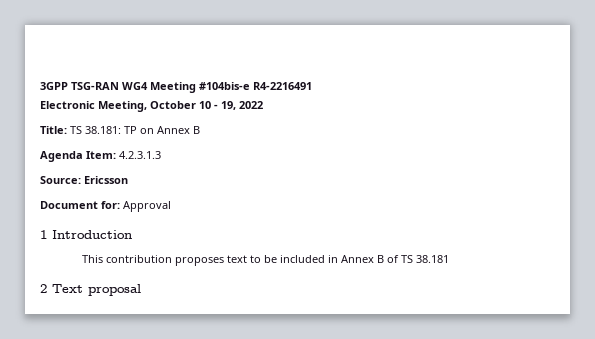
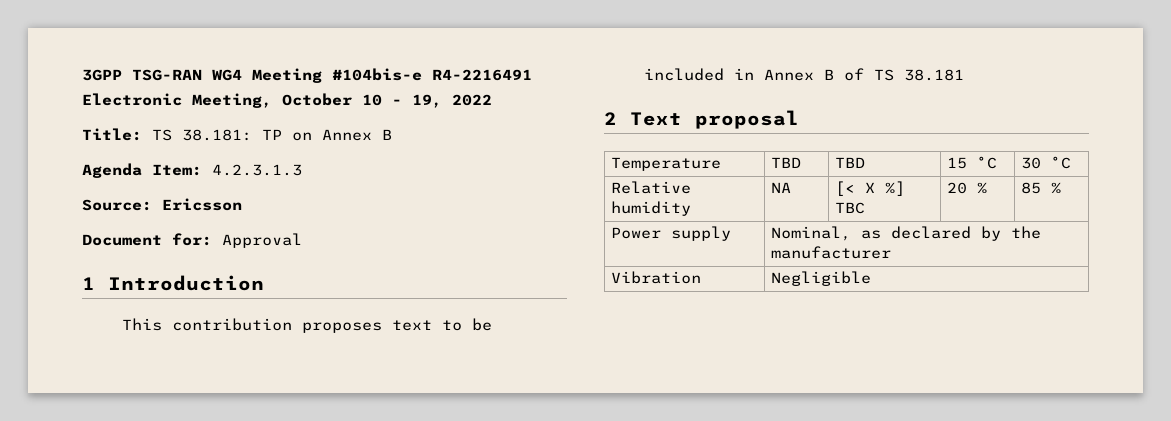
(141, 290) none -> [611,157,722,171] [771,157,802,168] [835,157,866,168] [947,156,998,169] [1021,156,1072,169] [611,181,692,194] [611,201,692,216] [771,182,792,193] [835,181,906,196] [835,202,866,214] [947,182,988,194] [1021,182,1062,194] [611,226,732,241] [771,226,1042,241] [771,246,892,259] [611,271,702,284] [771,271,872,286] // Temperature | TBD | TBD | 15 °C | 30 °C // Relative humidity | NA | [< X %] TBC | 20 % | 85 % // Power supply | Nominal, as declared by the manufacturer // Vibration | Negligible

